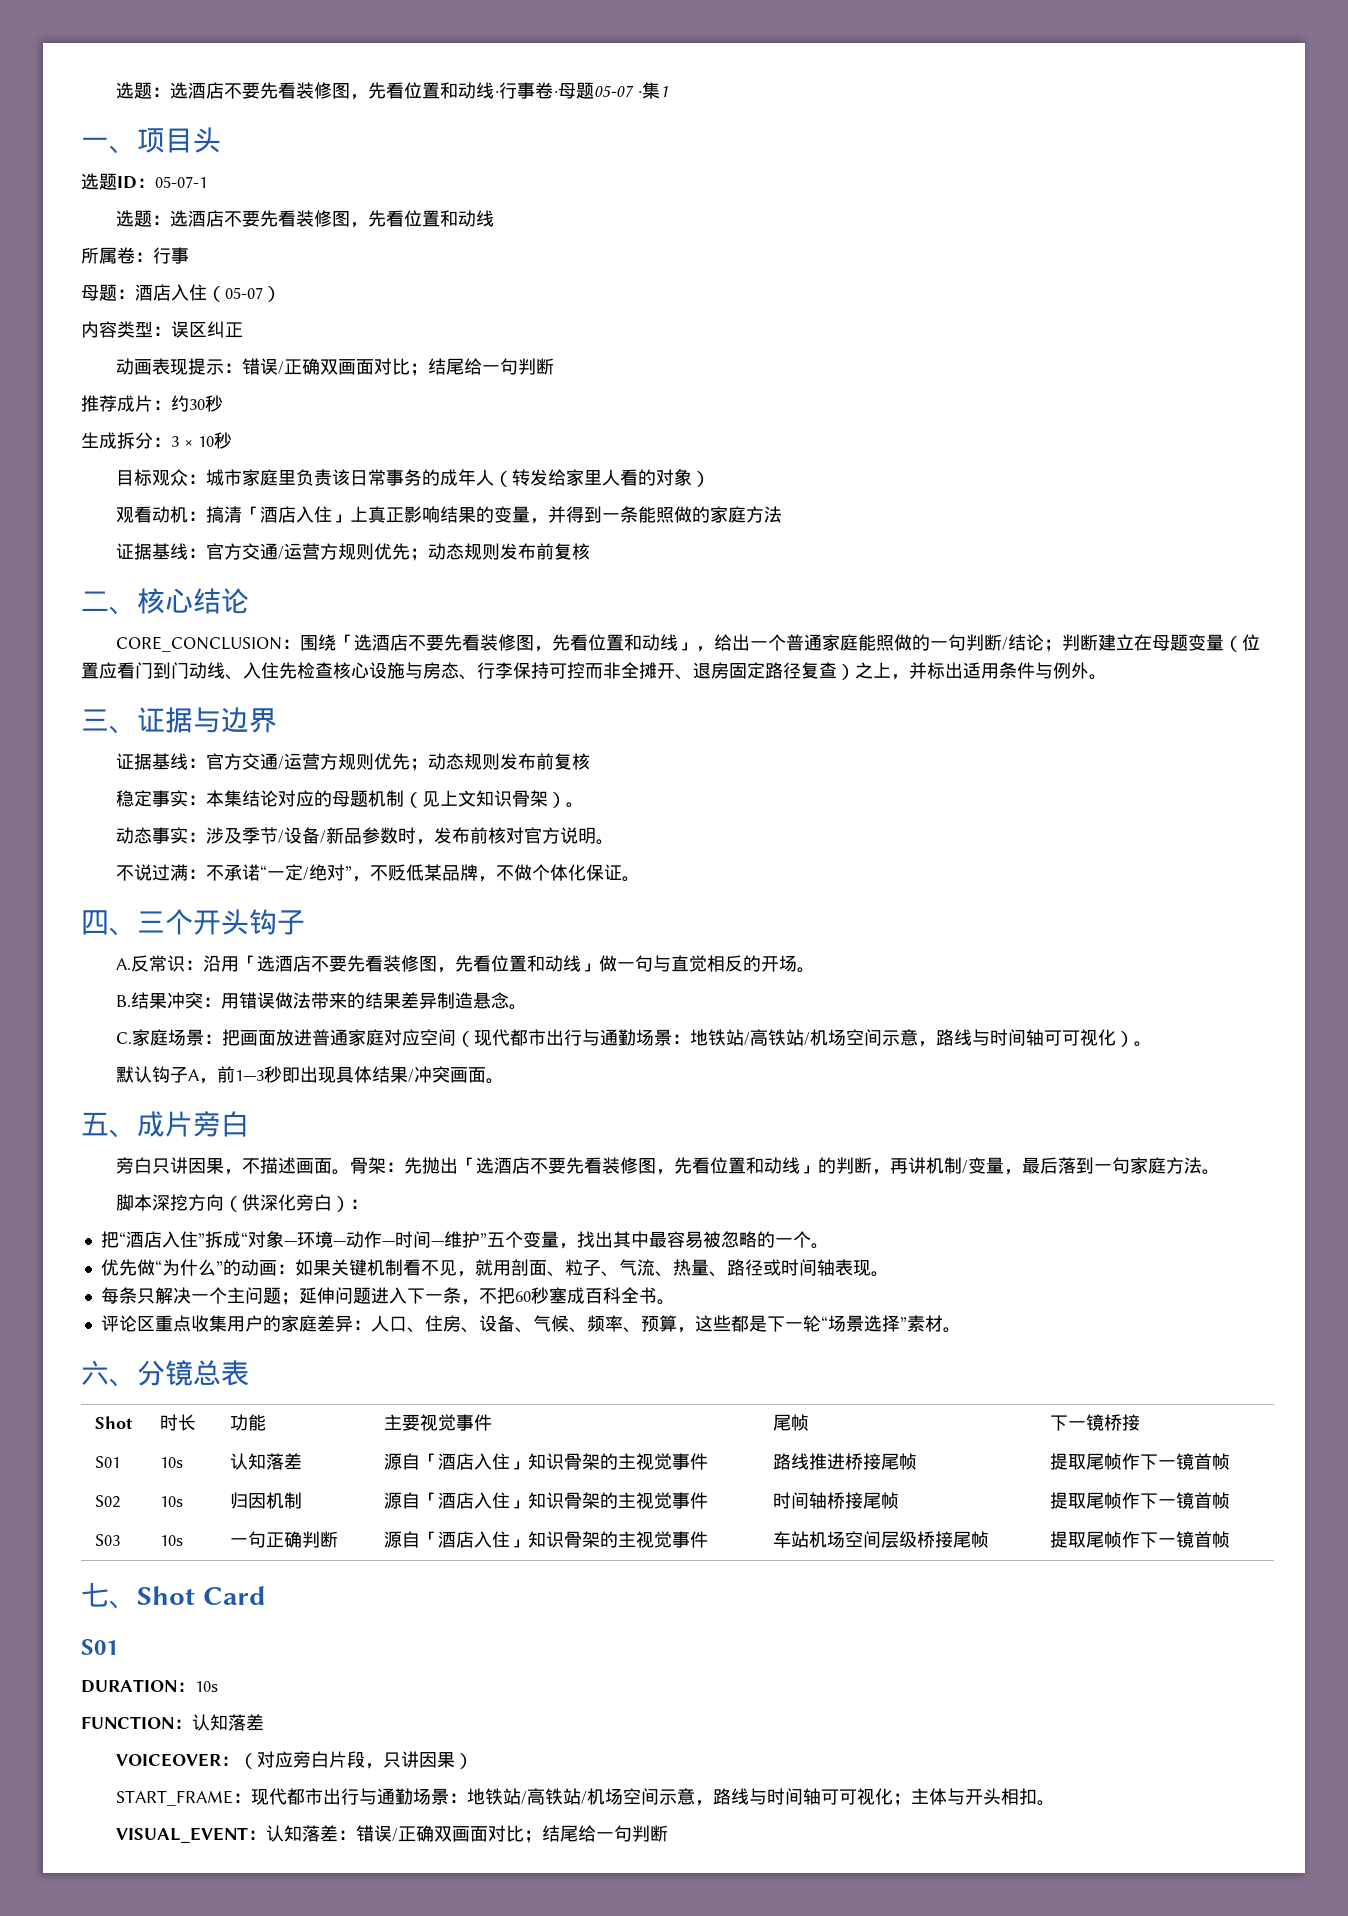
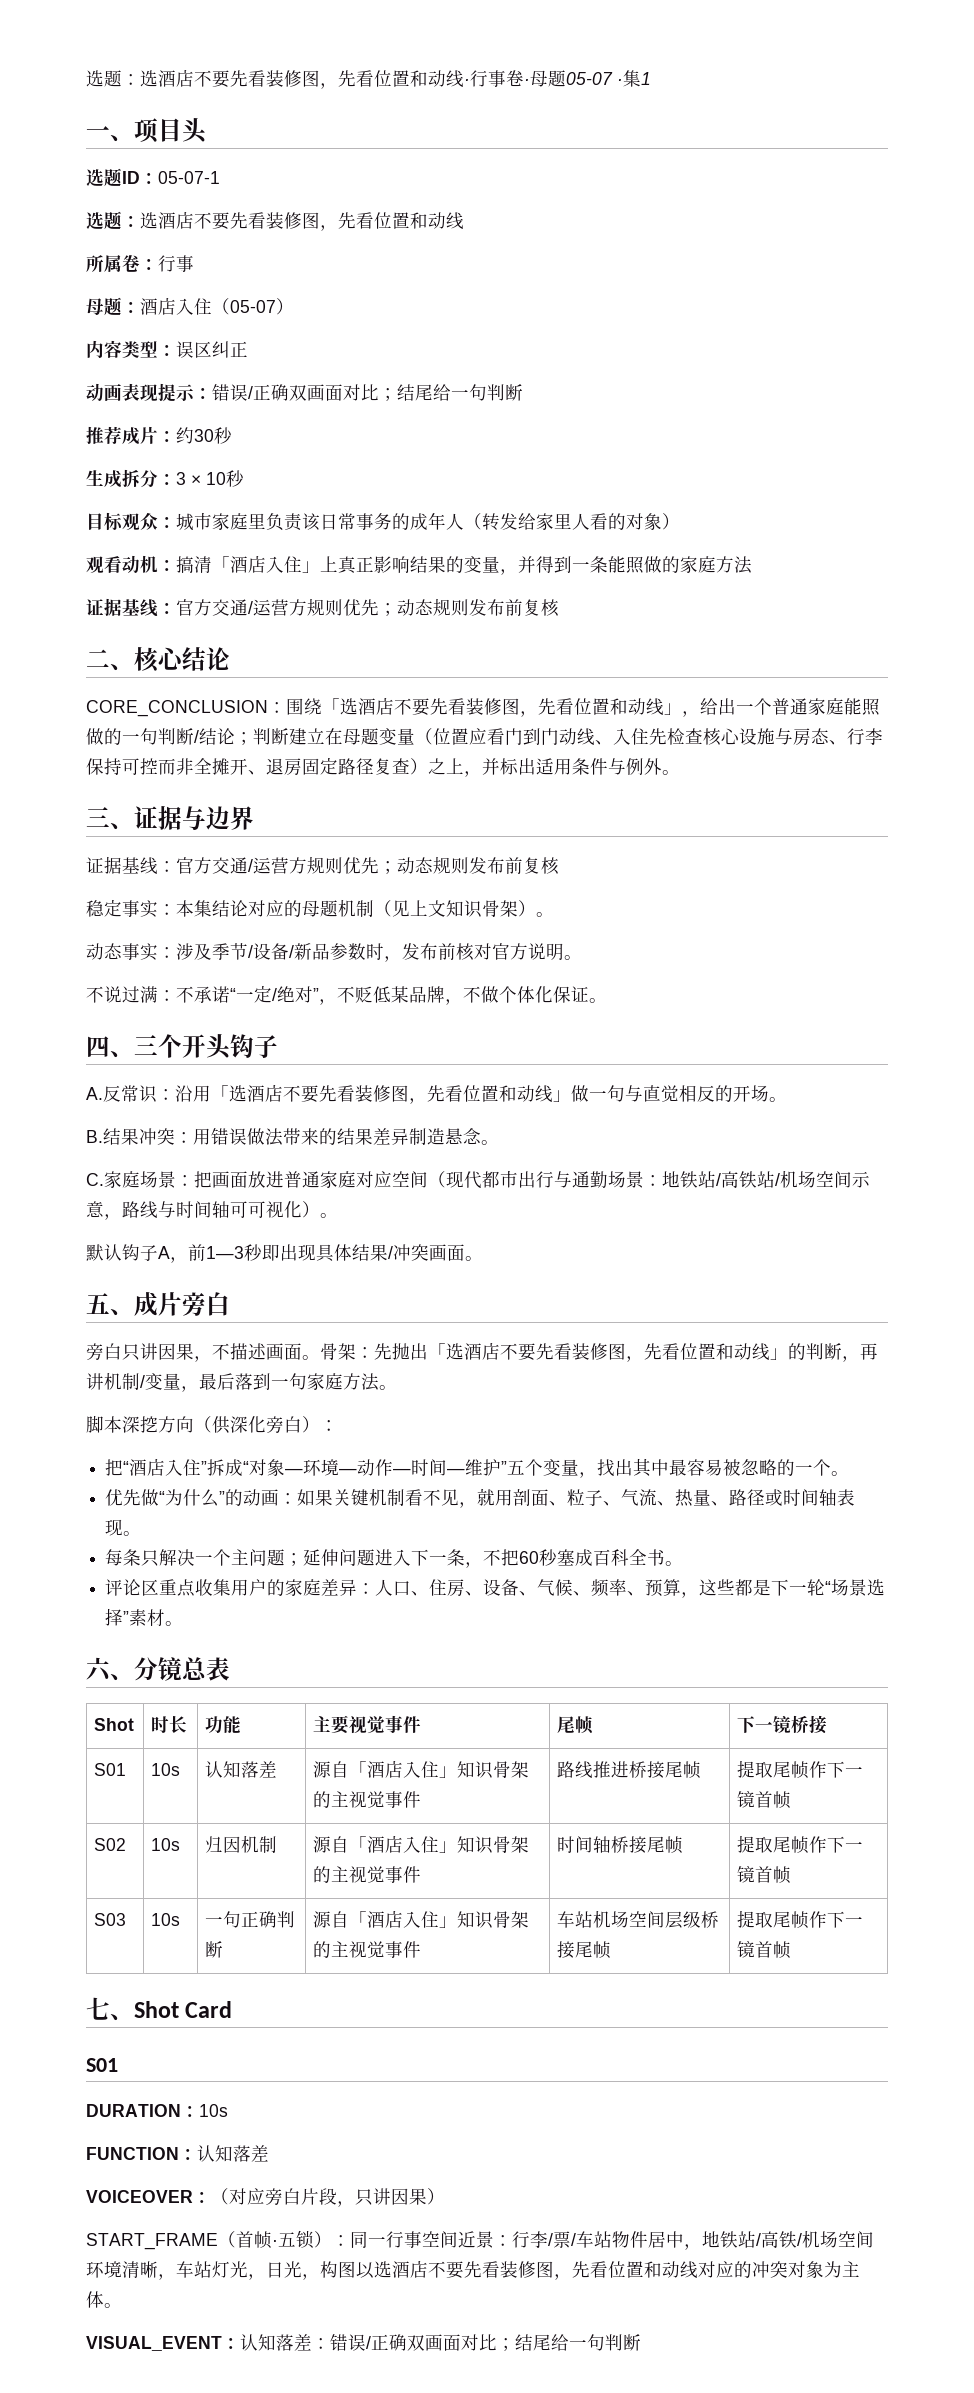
[232,1788,1037,1806] ：现代都市出行与通勤场景：地铁站/高铁站/机场空间示意，路线与时间轴可可视化；主体与开头相扣 -> [218,2230,874,2250] [86,2261,860,2280] [86,2291,104,2308] （首帧·五锁）：同一行事空间近景：行李/票/车站物件居中，地铁站/高铁/机场空间环境清晰，车站灯光，日光，构图以选酒店不要先看装修图，先看位置和动线对应的冲突对象为主体

